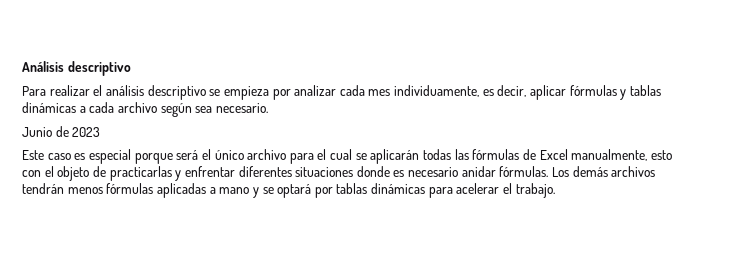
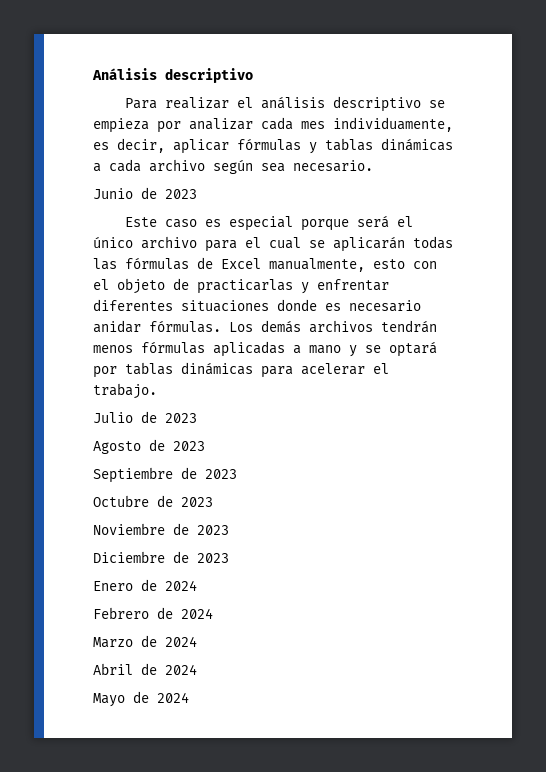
(555, 190) none -> [93,411,197,423] [93,439,205,454] [93,467,237,483] [93,495,213,507] [93,523,229,535] [93,551,229,563] [93,579,197,591] [93,607,213,619] [93,635,197,648] [93,663,197,675] [93,691,189,707] // Julio de 2023 // Agosto de 2023 // Septiembre de 2023 // Octubre de 2023 // Noviembre de 2023 // Diciembre de 2023 // Enero de 2024 // Febrero de 2024 // Marzo de 2024 // Abril de 2024 // Mayo de 2024

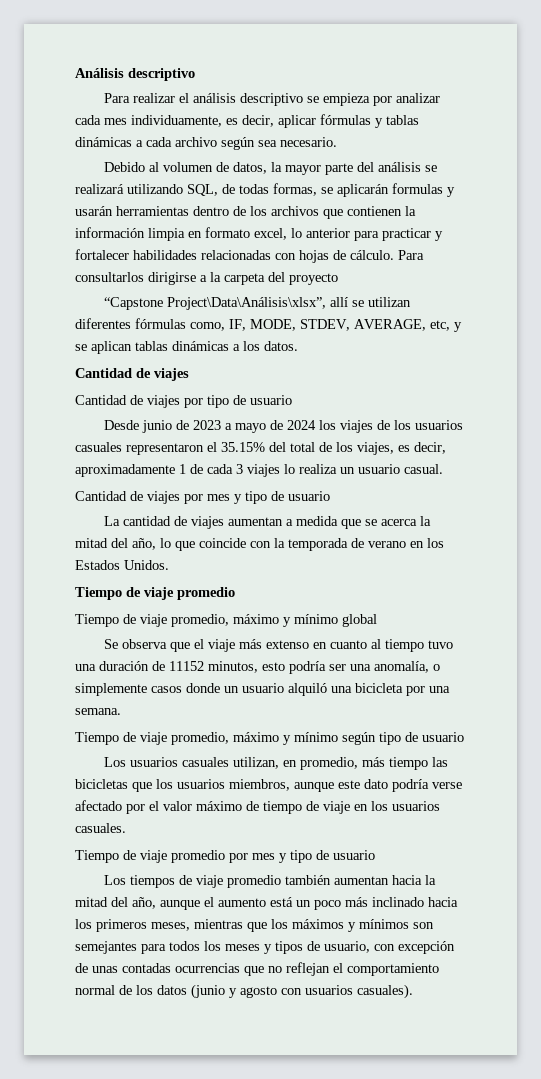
[93,187,197,199] [124,215,413,231] [93,236,453,252] [93,257,437,272] [93,278,389,294] [93,299,421,312] [93,320,437,333] [93,341,437,357] [93,362,389,378] [93,383,157,399] [93,411,197,423] [93,439,205,454] [93,467,237,483] [93,495,213,507] [93,523,229,535] [93,551,229,563] [93,579,197,591] [93,607,213,619] [93,635,197,648] [93,663,197,675] [93,691,189,707] Junio de 2023 // Este caso es especial porque será el único archivo para el cual se aplicarán todas las fórmulas de Excel manualmente, esto con el objeto de practicarlas y enfrentar diferentes situaciones donde es necesario anidar fórmulas. Los demás archivos tendrán menos fórmulas aplicadas a mano y se optará por tablas dinámicas para acelerar el trabajo. // Julio de 2023 // Agosto de 2023 // Septiembre de 2023 // Octubre de 2023 // Noviembre de 2023 // Diciembre de 2023 // Enero de 2024 // Febrero de 2024 // Marzo de 2024 // Abril de 2024 // Mayo de 2024 -> [104,162,438,175] [75,183,455,197] [75,206,416,219] [75,227,443,241] [75,249,424,263] [75,272,338,285] [104,297,412,310] [75,318,462,332] [75,341,298,354] [75,368,189,381] [75,395,292,408] [104,420,464,433] [75,442,446,455] [75,464,443,477] [75,491,330,504] [104,516,432,529] [75,538,444,551] [75,560,169,570] [75,587,235,600] [75,614,377,627] [104,639,454,652] [75,661,440,674] [75,683,450,696] [75,708,121,715] [75,732,464,745] [104,757,449,770] [75,779,462,792] [75,800,440,814] [75,823,126,833] [75,850,375,863] [104,875,437,888] [75,897,458,910] [75,919,434,932] [75,941,455,954] [75,962,439,976] [75,984,413,999] Debido al volumen de datos, la mayor parte del análisis se realizará utilizando SQL, de todas formas, se aplicarán formulas y usarán herramientas dentro de los archivos que contienen la información limpia en formato excel, lo anterior para practicar y fortalecer habilidades relacionadas con hojas de cálculo. Para consultarlos dirigirse a la carpeta del proyecto // “Capstone Project\Data\Análisis\xlsx”, allí se utilizan diferentes fórmulas como, IF, MODE, STDEV, AVERAGE, etc, y se aplican tablas dinámicas a los datos. // Cantidad de viajes // Cantidad de viajes por tipo de usuario // Desde junio de 2023 a mayo de 2024 los viajes de los usuarios casuales representaron el 35.15% del total de los viajes, es decir, aproximadamente 1 de cada 3 viajes lo realiza un usuario casual. // Cantidad de viajes por mes y tipo de usuario // La cantidad de viajes aumentan a medida que se acerca la mitad del año, lo que coincide con la temporada de verano en los Estados Unidos. // Tiempo de viaje promedio // Tiempo de viaje promedio, máximo y mínimo global // Se observa que el viaje más extenso en cuanto al tiempo tuvo una duración de 11152 minutos, esto podría ser una anomalía, o simplemente casos donde un usuario alquiló una bicicleta por una semana. // Tiempo de viaje promedio, máximo y mínimo según tipo de usuario // Los usuarios casuales utilizan, en promedio, más tiempo las bicicletas que los usuarios miembros, aunque este dato podría verse afectado por el valor máximo de tiempo de viaje en los usuarios casuales. // Tiempo de viaje promedio por mes y tipo de usuario // Los tiempos de viaje promedio también aumentan hacia la mitad del año, aunque el aumento está un poco más inclinado hacia los primeros meses, mientras que los máximos y mínimos son semejantes para todos los meses y tipos de usuario, con excepción de unas contadas ocurrencias que no reflejan el comportamiento normal de los datos (junio y agosto con usuarios casuales).

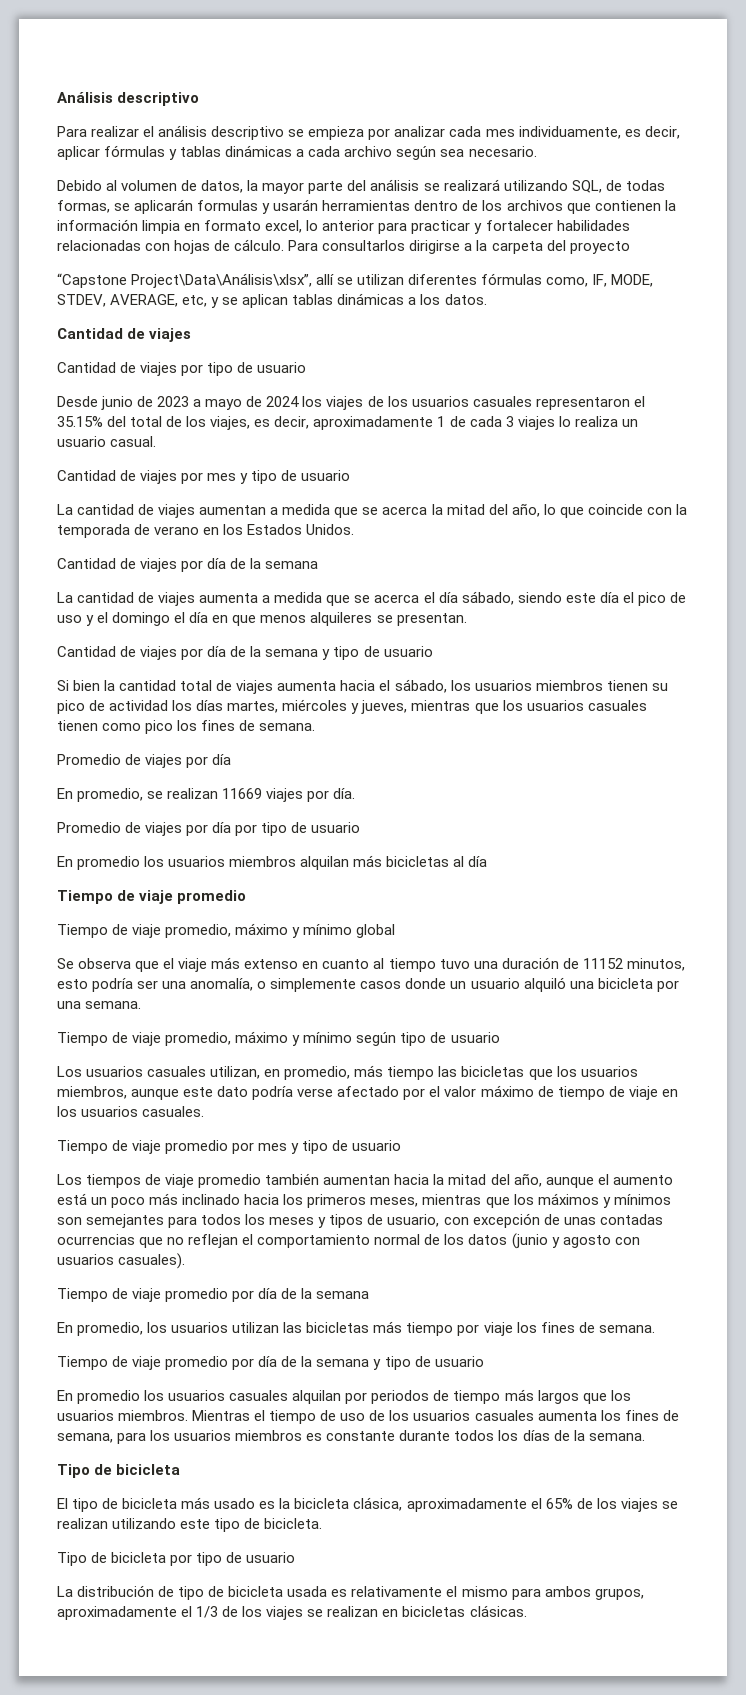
(169, 565) none -> [57,558,319,572] [57,591,686,606] [57,612,467,626] [57,646,433,660] [57,679,668,694] [57,699,647,714] [57,720,316,734] [57,754,232,768] [57,788,356,802] [57,822,361,836] [57,855,488,870] // Cantidad de viajes por día de la semana // La cantidad de viajes aumenta a medida que se acerca el día sábado, siendo este día el pico de uso y el domingo el día en que menos alquileres se presentan. // Cantidad de viajes por día de la semana y tipo de usuario // Si bien la cantidad total de viajes aumenta hacia el sábado, los usuarios miembros tienen su pico de actividad los días martes, miércoles y jueves, mientras que los usuarios casuales tienen como pico los fines de semana. // Promedio de viajes por día // En promedio, se realizan 11669 viajes por día. // Promedio de viajes por día por tipo de usuario // En promedio los usuarios miembros alquilan más bicicletas al día
(413, 991) none -> [57,1288,370,1302] [57,1321,655,1336] [57,1356,484,1370] [57,1389,631,1404] [57,1410,679,1424] [57,1430,645,1444] [57,1464,181,1478] [57,1497,678,1512] [57,1518,323,1532] [57,1552,296,1566] [57,1585,644,1600] [57,1605,527,1620] // Tiempo de viaje promedio por día de la semana // En promedio, los usuarios utilizan las bicicletas más tiempo por viaje los fines de semana. // Tiempo de viaje promedio por día de la semana y tipo de usuario // En promedio los usuarios casuales alquilan por periodos de tiempo más largos que los usuarios miembros. Mientras el tiempo de uso de los usuarios casuales aumenta los fines de semana, para los usuarios miembros es constante durante todos los días de la semana. // Tipo de bicicleta // El tipo de bicicleta más usado es la bicicleta clásica, aproximadamente el 65% de los viajes se realizan utilizando este tipo de bicicleta. // Tipo de bicicleta por tipo de usuario // La distribución de tipo de bicicleta usada es relativamente el mismo para ambos grupos, aproximadamente el 1/3 de los viajes se realizan en bicicletas clásicas.

